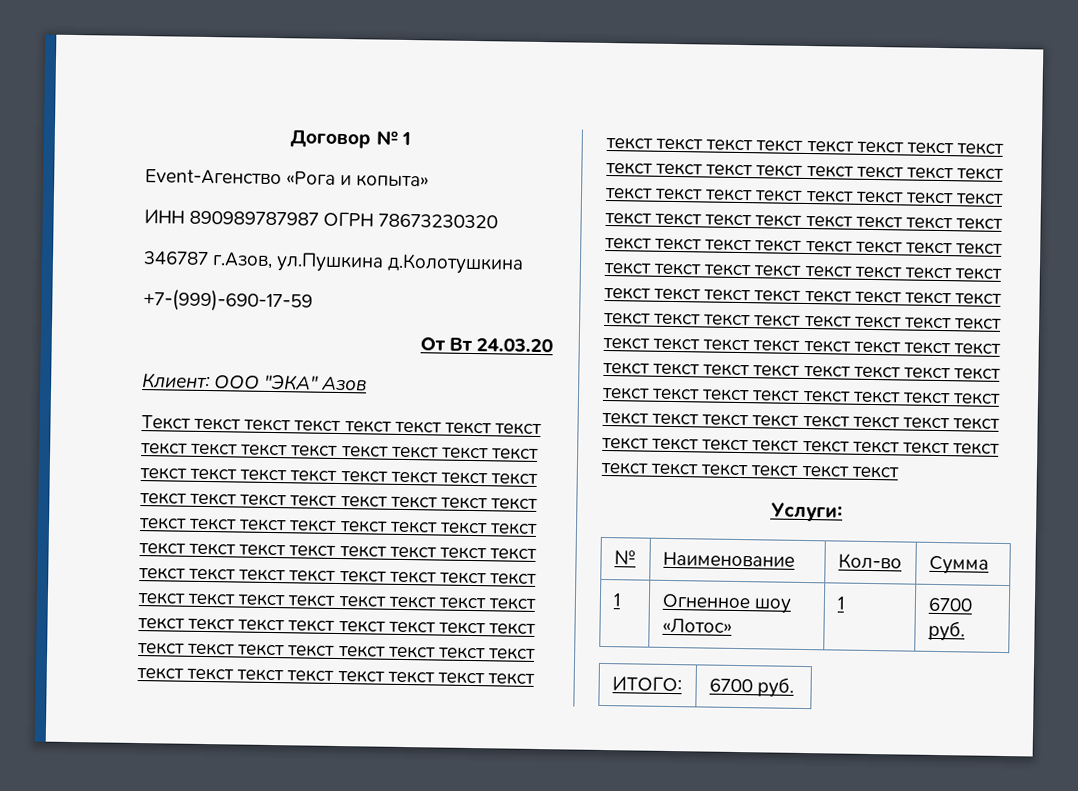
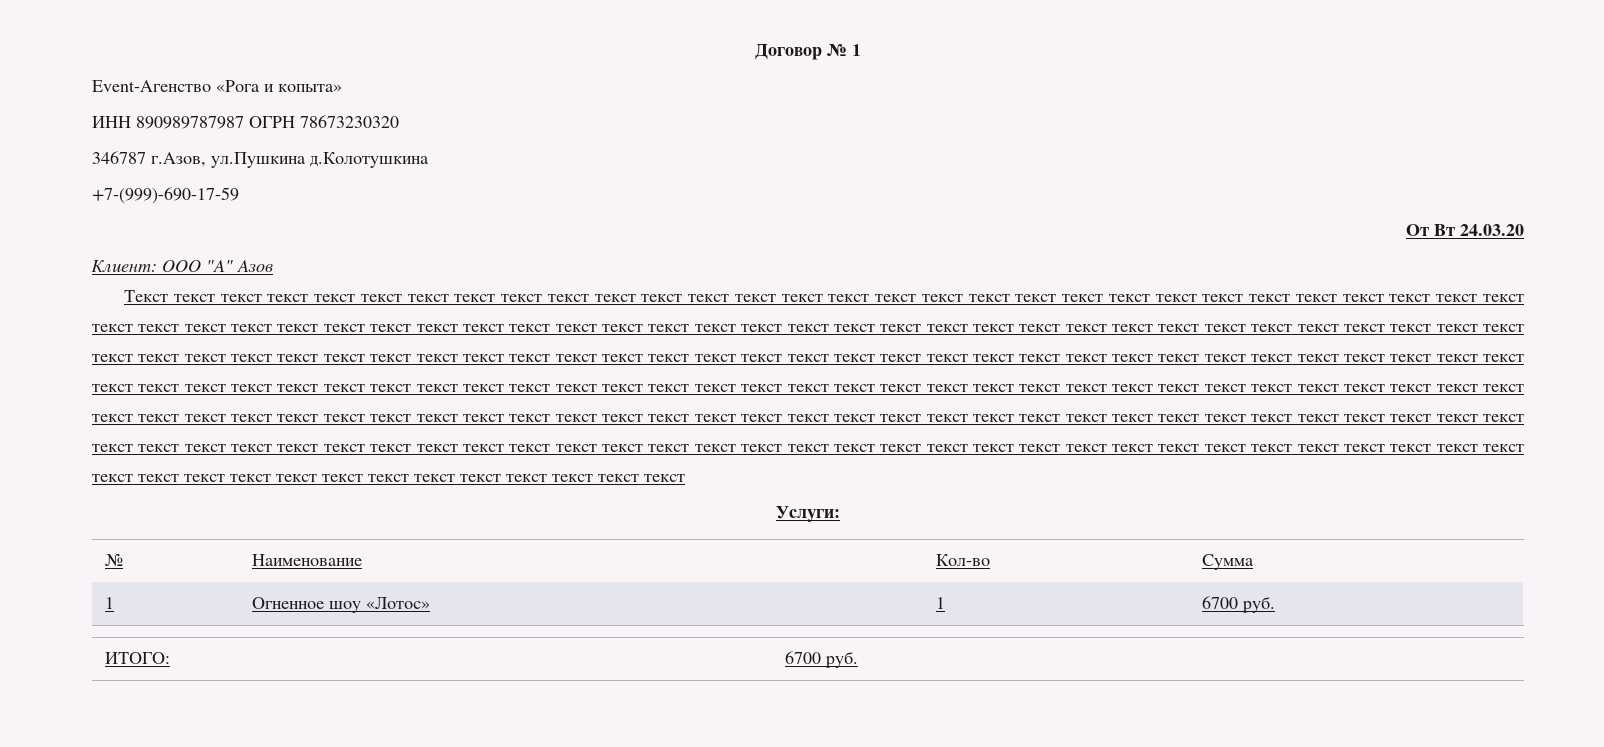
[264,374,320,391] "ЭКА" -> [206,260,233,272] "А"

